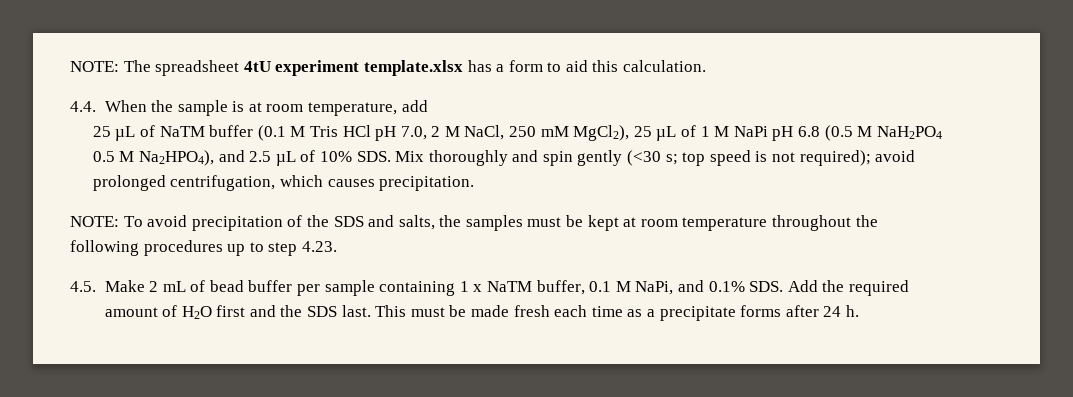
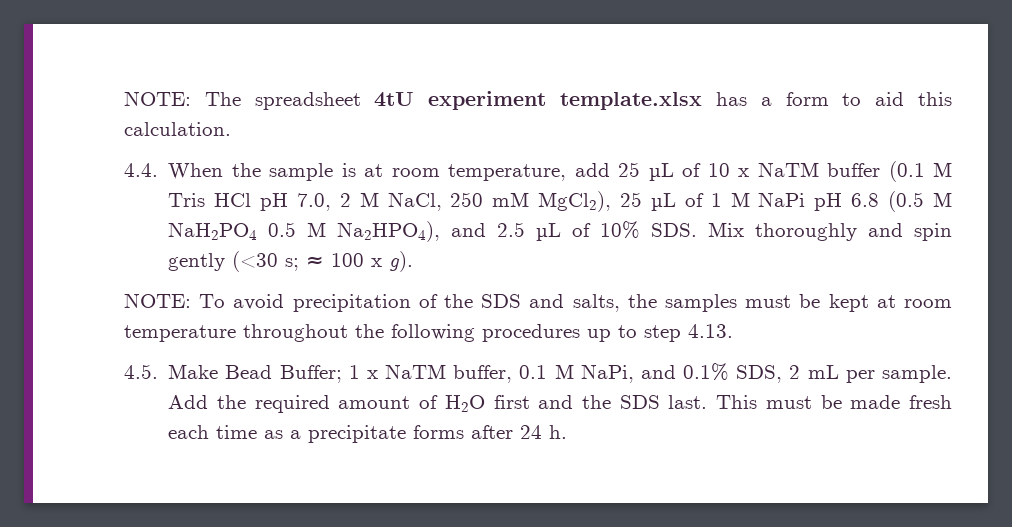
[92,125,155,141] // 25 µL of -> [618,162,750,181] 25 µL of 10 x
[682,150,916,166] [92,175,475,191] top speed is not required); avoid prolonged centrifugation, which causes precipitation. -> [306,251,414,272] ≈ 100 x g).
[301,241,337,252] 4.23. -> [688,324,733,338] 4.13.
[149,280,456,296] 2 mL of bead buffer per sample containing -> [225,365,342,383] Bead Buffer;
[749,281,784,292] SDS. -> [736,365,952,383] SDS, 2 mL per sample.

